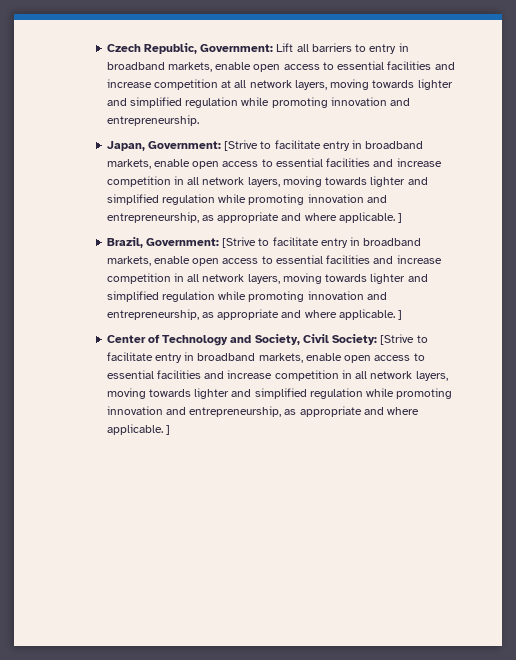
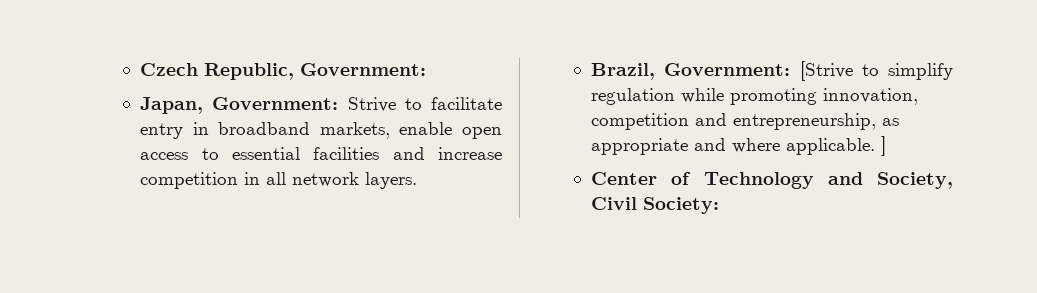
[276,43,409,54] [106,61,455,72] [106,79,453,90] [106,97,411,108] [106,115,199,126] Lift all barriers to entry in broadband markets, enable open access to essential facilities and increase competition at all network layers, moving towards lighter and simplified regulation while promoting innovation and entrepreneurship. -> (427, 69) none
[224,140,259,151] [Strive -> [347,97,396,112] Strive
[247,176,428,187] [106,194,387,205] [106,212,403,223] [106,237,422,248] [106,255,442,266] [106,273,428,284] [106,291,364,302] layers, moving towards lighter and simplified regulation while promoting innovation and entrepreneurship, as appropriate and where applicable. ] // Brazil, Government: [Strive to facilitate entry in broadband markets, enable open access to essential facilities and increase competition in all network layers, moving towards lighter and simplified regulation while promoting innovation -> [365,172,418,189] [591,61,953,81] [591,88,919,105] [591,113,690,130] layers. // Brazil, Government: [Strive to simplify regulation while promoting innovation, competition
[380,334,428,345] [106,352,425,363] [106,370,448,381] [106,388,453,399] [106,406,420,417] [106,424,170,435] [Strive to facilitate entry in broadband markets, enable open access to essential facilities and increase competition in all network layers, moving towards lighter and simplified regulation while promoting innovation and entrepreneurship, as appropriate and where applicable. ] -> (720, 205) none

